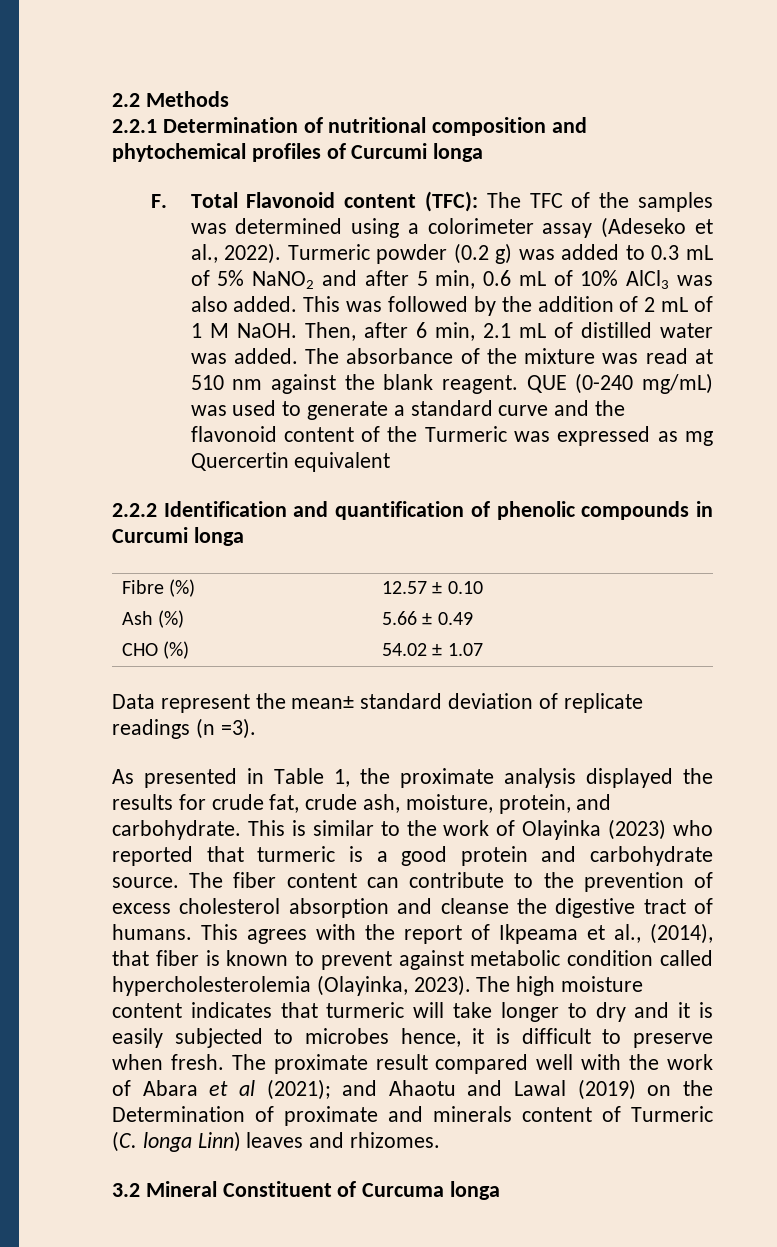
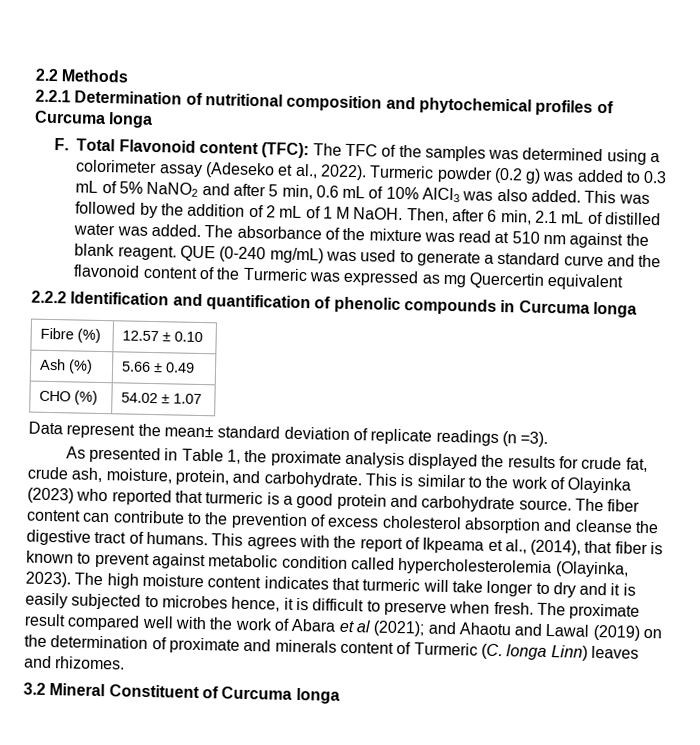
[351,143,428,159] Curcumi -> [34,110,106,125] Curcuma
[112,527,188,543] Curcumi -> [518,300,590,314] Curcuma
[112,1106,245,1122] Determination -> [50,635,149,650] determination

